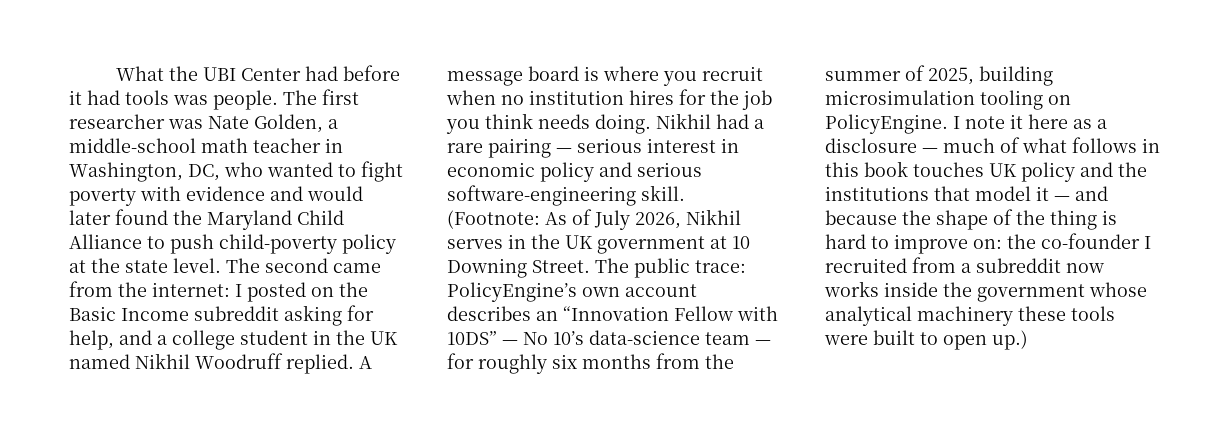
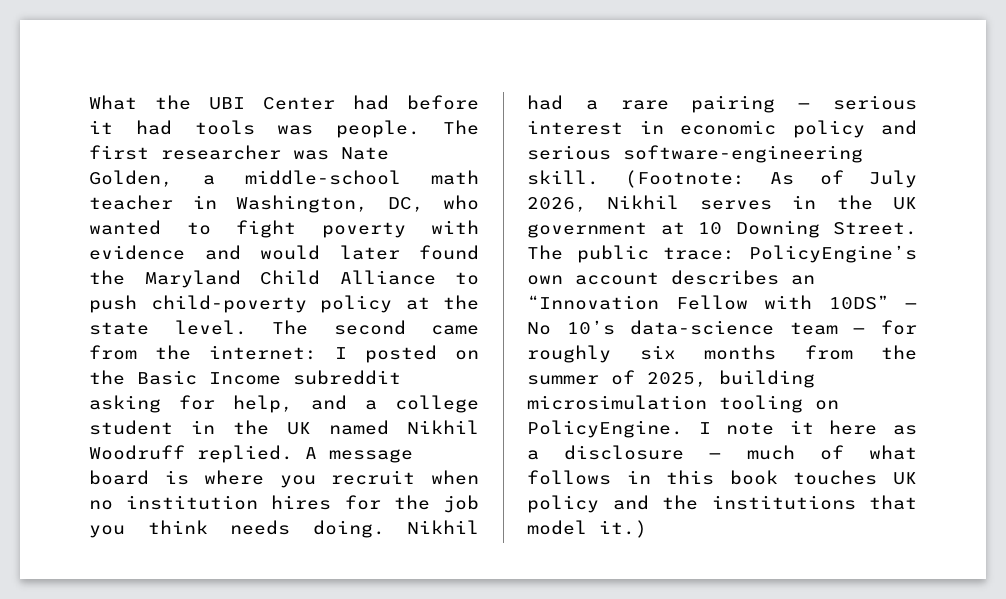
[1036,186,1108,201] [825,209,1117,230] [825,233,1151,254] [825,257,1104,273] [824,281,1147,302] [825,306,1115,326] [824,330,1028,350] it — and because the shape of the thing is hard to improve on: the co-founder I recruited from a subreddit now works inside the government whose analytical machinery these tools were built to open up.) -> [599,520,647,538] it.)

